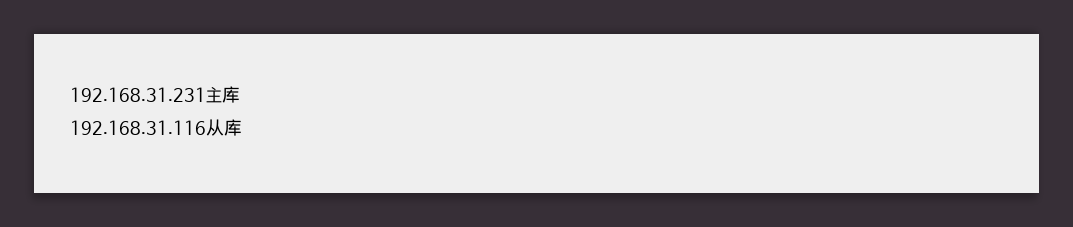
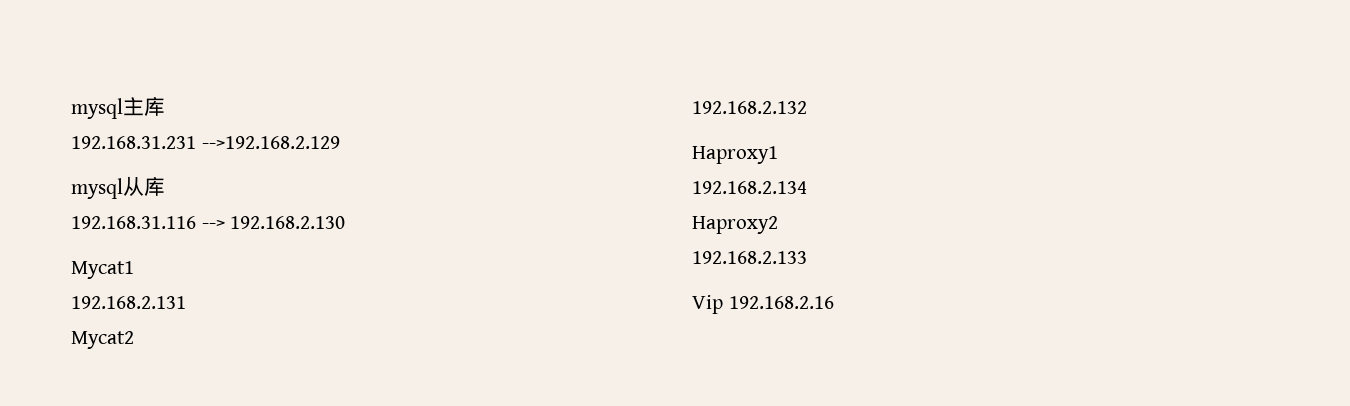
[70,87,206,102] 192.168.31.231 -> [71,98,123,119] mysql
[70,119,242,136] 192.168.31.116从库 -> [71,136,340,149] [71,176,165,199] [71,216,346,229] [71,261,134,279] [71,296,186,309] [71,331,134,349] [692,101,807,114] [692,146,778,164] [692,181,807,194] [692,216,778,234] [692,251,807,264] [692,295,834,314] 192.168.31.231 -->192.168.2.129 // mysql从库 // 192.168.31.116 --> 192.168.2.130 // Mycat1 // 192.168.2.131 // Mycat2 // 192.168.2.132 // Haproxy1 // 192.168.2.134 // Haproxy2 // 192.168.2.133 // Vip 192.168.2.16

